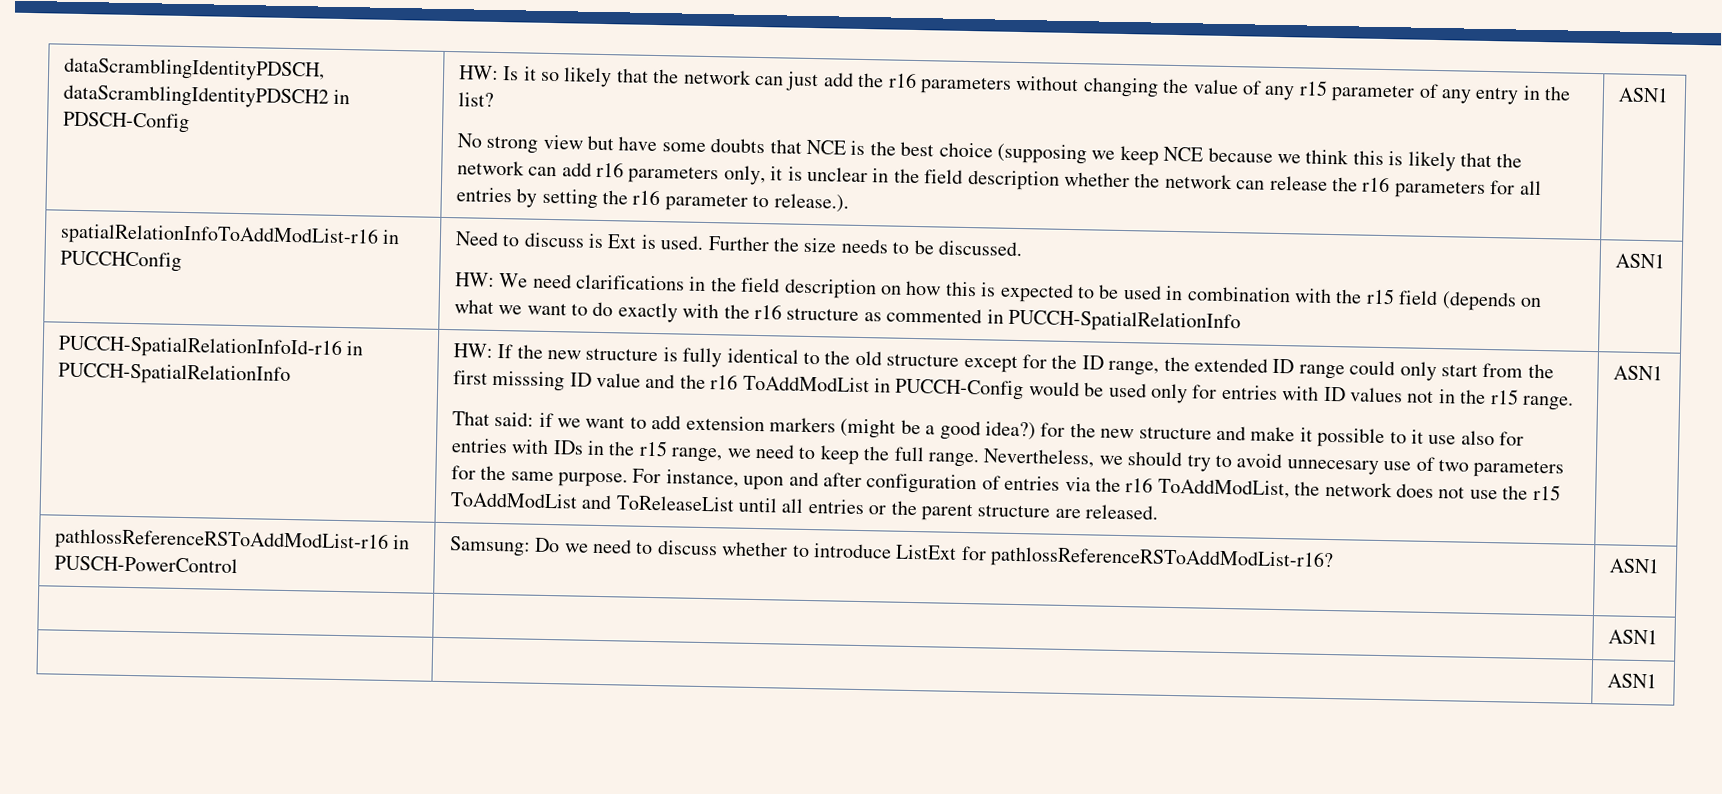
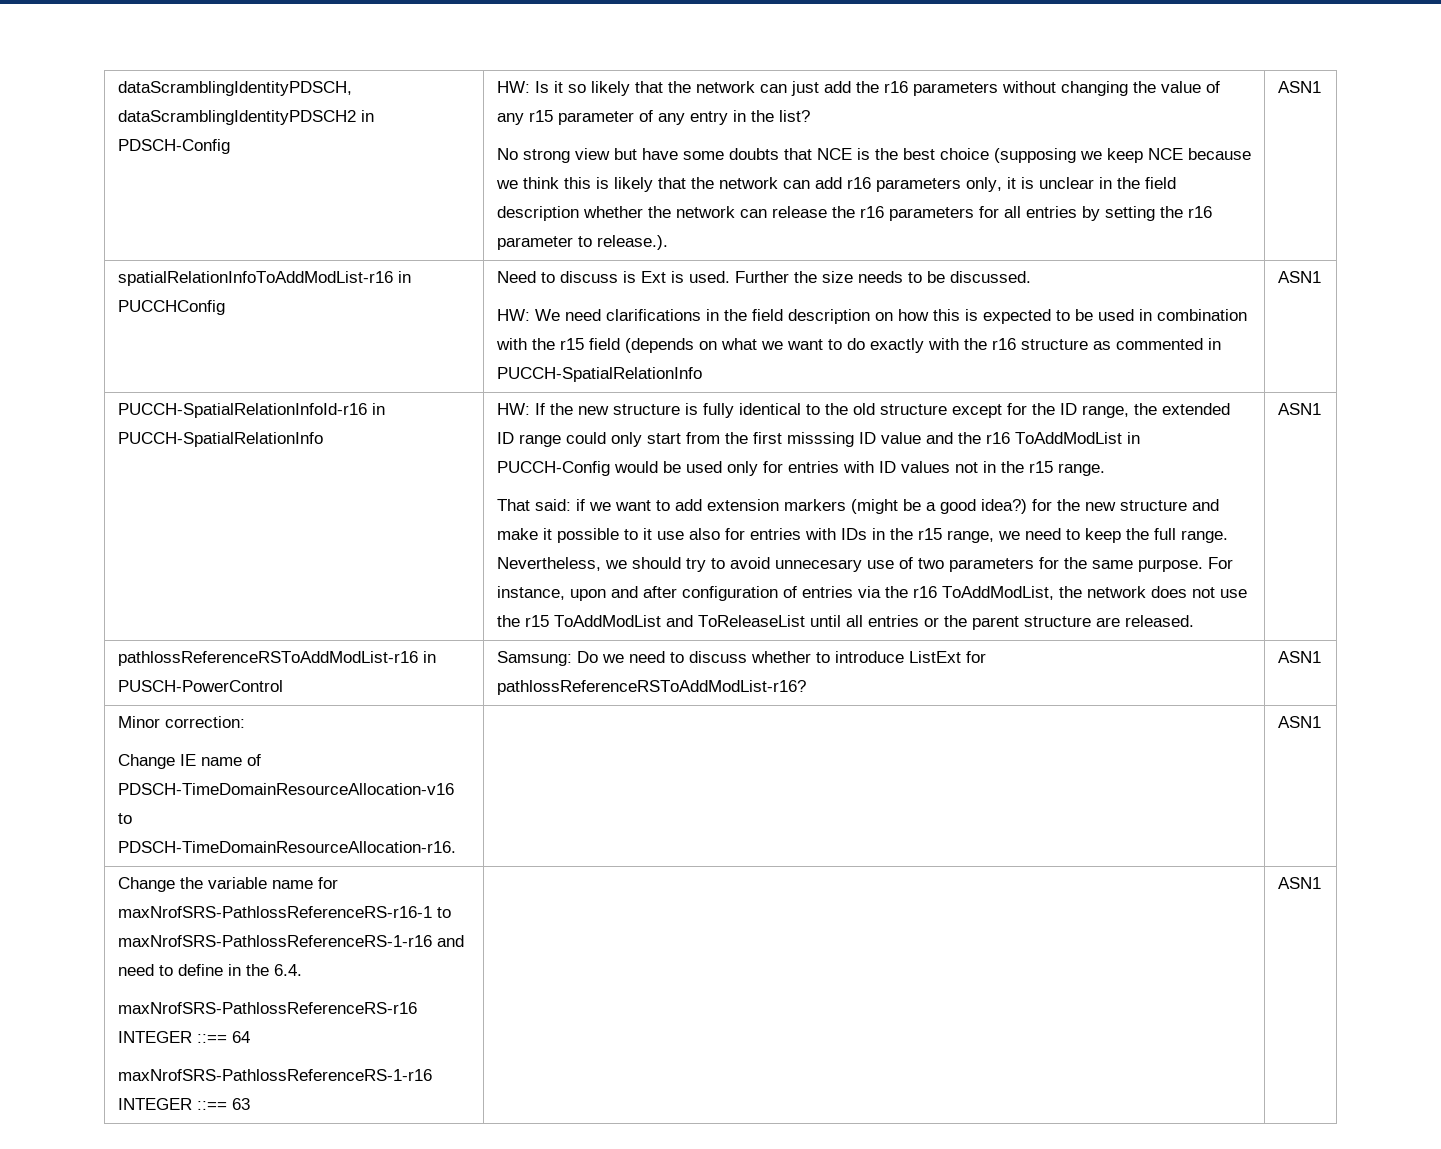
[1607,629,1658,645] | | ASN1 // -> [117,716,245,728] [117,754,261,769] [117,783,454,795] [117,813,132,824] [117,841,456,853] [1277,716,1321,728] [117,877,338,892] [117,906,451,918] [117,935,464,947] [117,964,302,976] [117,1002,417,1014] [117,1031,250,1043] [117,1069,432,1081] [117,1098,250,1110] Minor correction: // Change IE name of PDSCH-TimeDomainResourceAllocation-v16 to PDSCH-TimeDomainResourceAllocation-r16. | | ASN1 // Change the variable name for maxNrofSRS-PathlossReferenceRS-r16-1 to maxNrofSRS-PathlossReferenceRS-1-r16 and need to define in the 6.4. // maxNrofSRS-PathlossReferenceRS-r16 INTEGER ::== 64 // maxNrofSRS-PathlossReferenceRS-1-r16 INTEGER ::== 63

